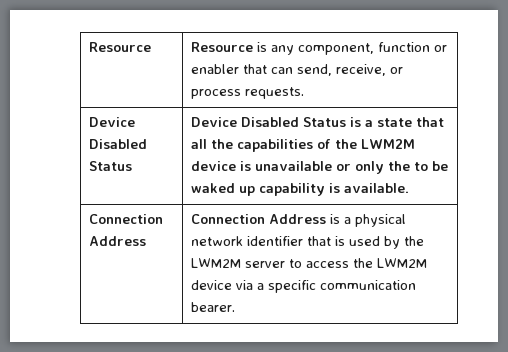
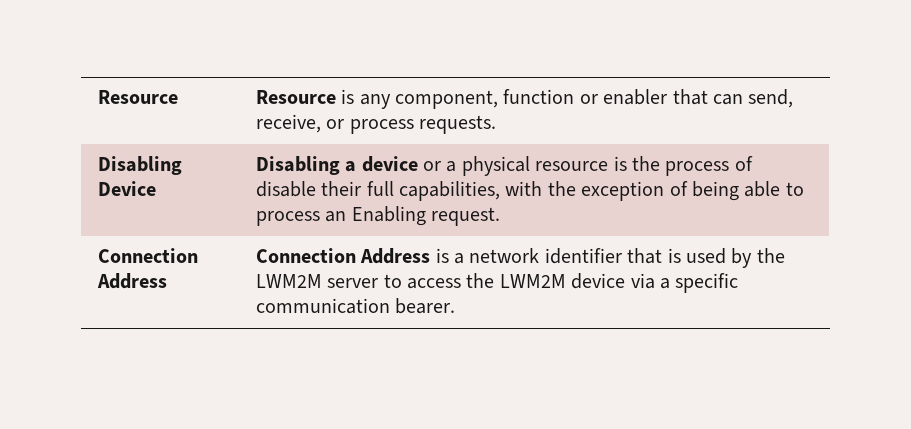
[88,117,135,127] [88,139,147,149] [88,161,132,171] [190,117,444,127] [190,139,415,152] [190,161,448,174] [190,183,409,196] Device Disabled Status | Device Disabled Status is a state that all the capabilities of the LWM2M device is unavailable or only the to be waked up capability is available. -> [97,156,182,175] [97,181,156,196] [255,156,753,176] [255,181,804,201] [255,206,501,226] Disabling Device | Disabling a device or a physical resource is the process of disable their full capabilities, with the exception of being able to process an Enabling request.
[354,214,406,227] physical -> (465, 258) none

